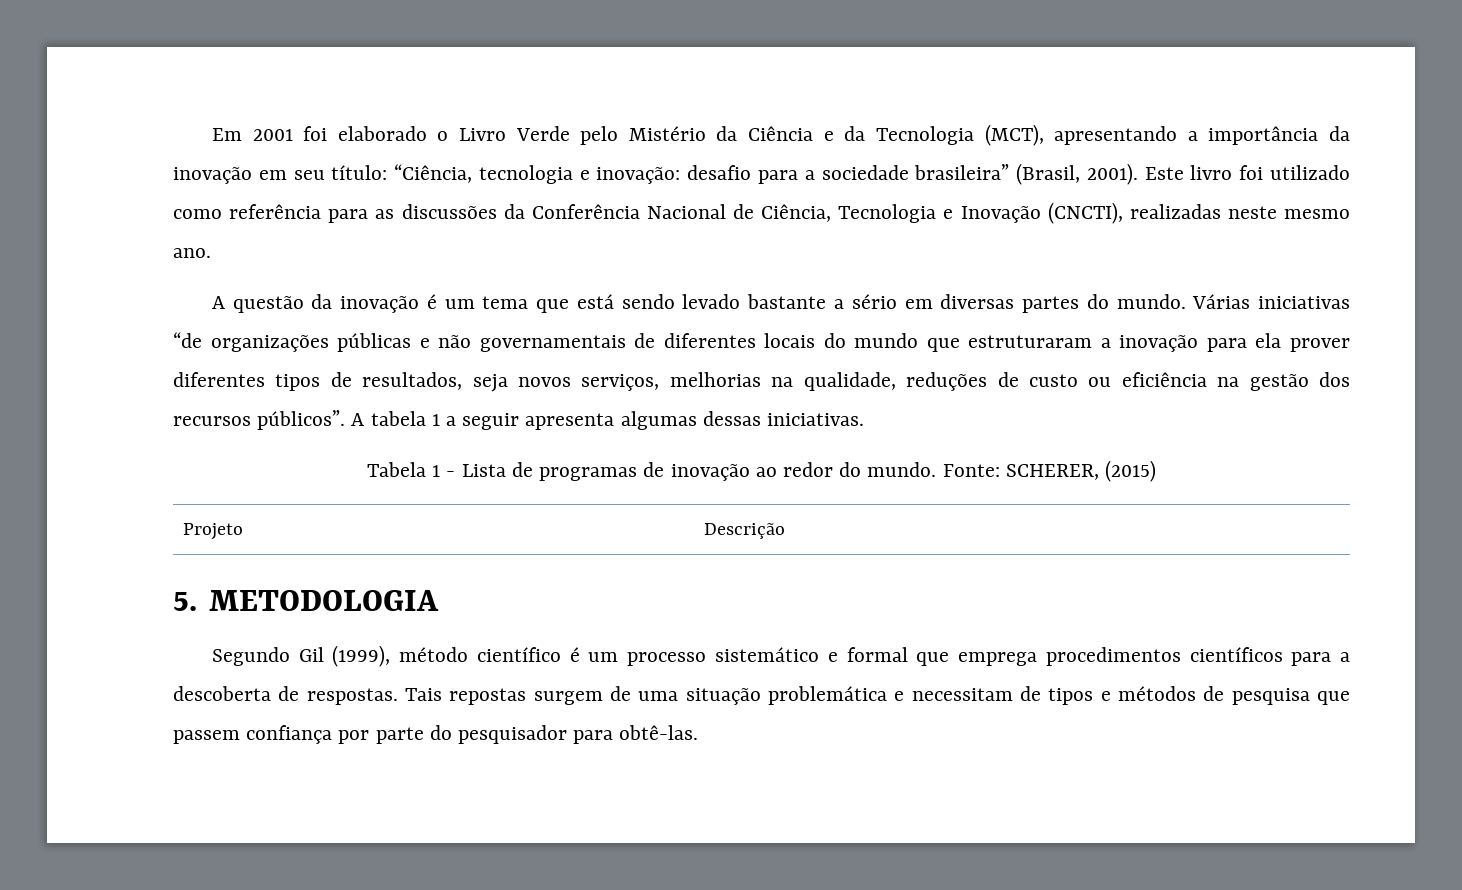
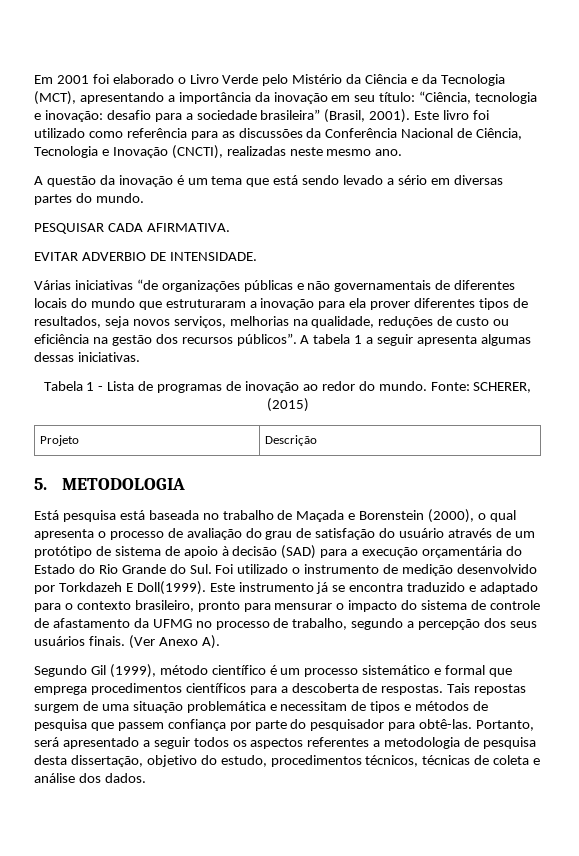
[747,294,827,309] bastante -> (384, 180) none
(1186, 301) none -> [34,223,230,234] [34,252,257,261] // PESQUISAR CADA AFIRMATIVA. // EVITAR ADVERBIO DE INTENSIDADE. //
(439, 600) none -> [34,509,516,523] [34,528,535,540] [34,545,522,559] [34,564,537,576] [34,581,539,595] [34,600,540,612] [34,618,537,630] [34,635,220,649] // Está pesquisa está baseada no trabalho de Maçada e Borenstein (2000), o qual apresenta o processo de avaliação do grau de satisfação do usuário através de um protótipo de sistema de apoio à decisão (SAD) para a execução orçamentária do Estado do Rio Grande do Sul. Foi utilizado o instrumento de medição desenvolvido por Torkdazeh E Doll(1999). Este instrumento já se encontra traduzido e adaptado para o contexto brasileiro, pronto para mensurar o impacto do sistema de controle de afastamento da UFMG no processo de trabalho, segundo a percepção dos seus usuários finais. (Ver Anexo A).
(699, 732) none -> [476,720,535,731] [34,737,537,749] [34,755,541,767] [34,773,146,783] Portanto, será apresentado a seguir todos os aspectos referentes a metodologia de pesquisa desta dissertação, objetivo do estudo, procedimentos técnicos, técnicas de coleta e análise dos dados.

